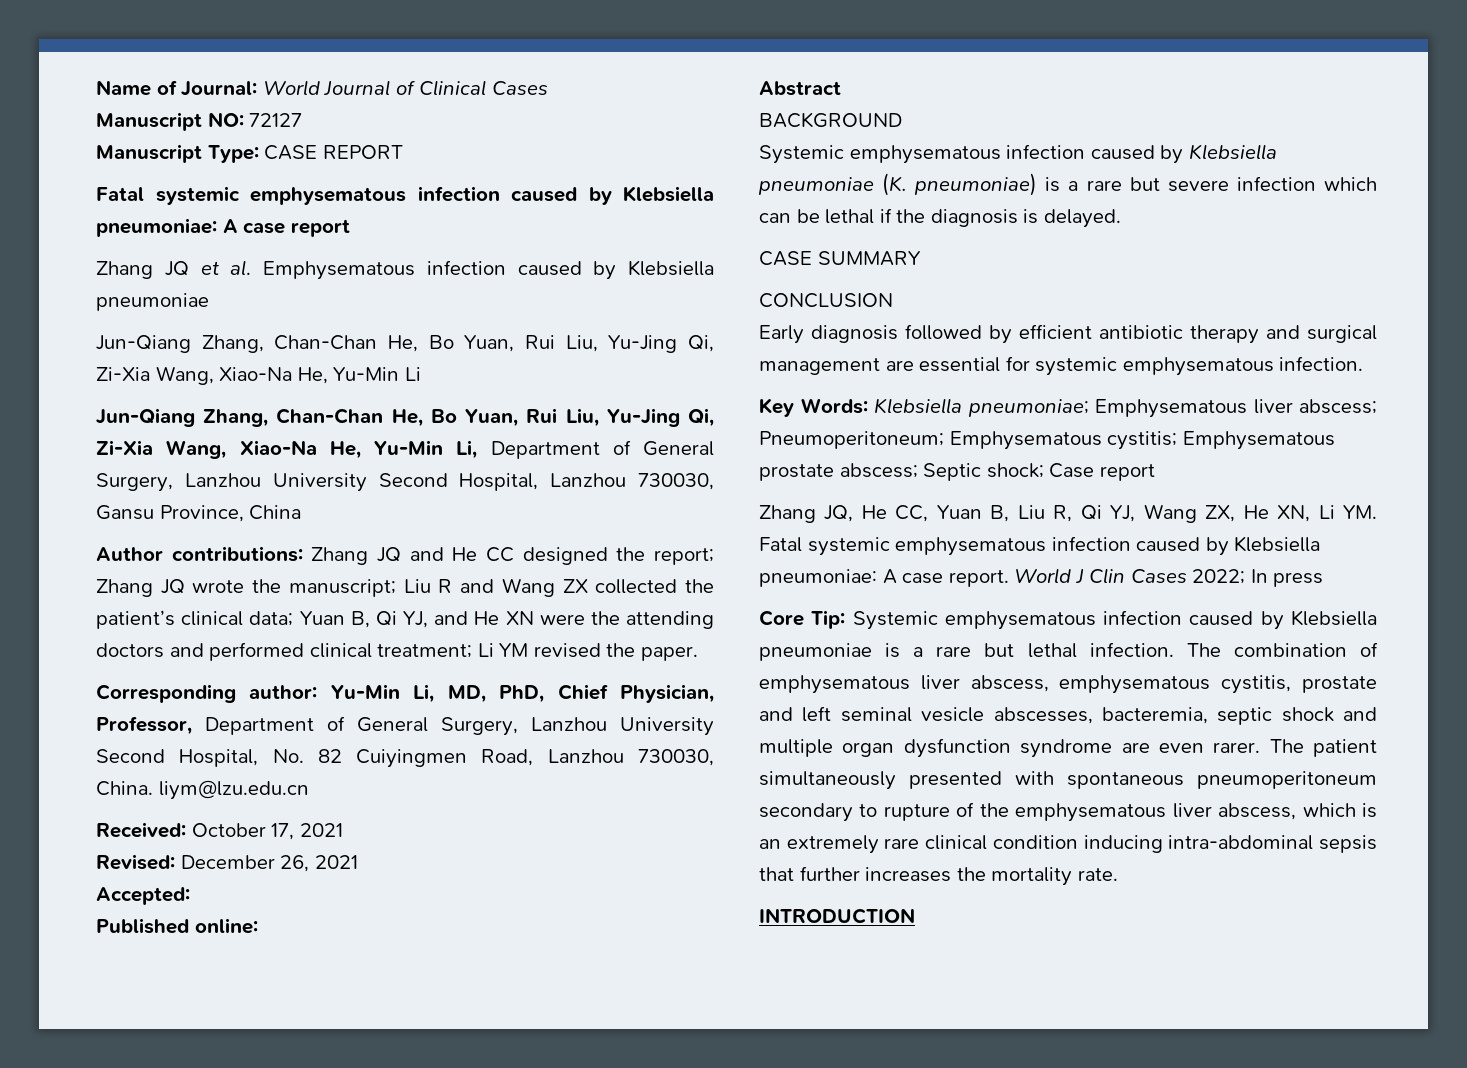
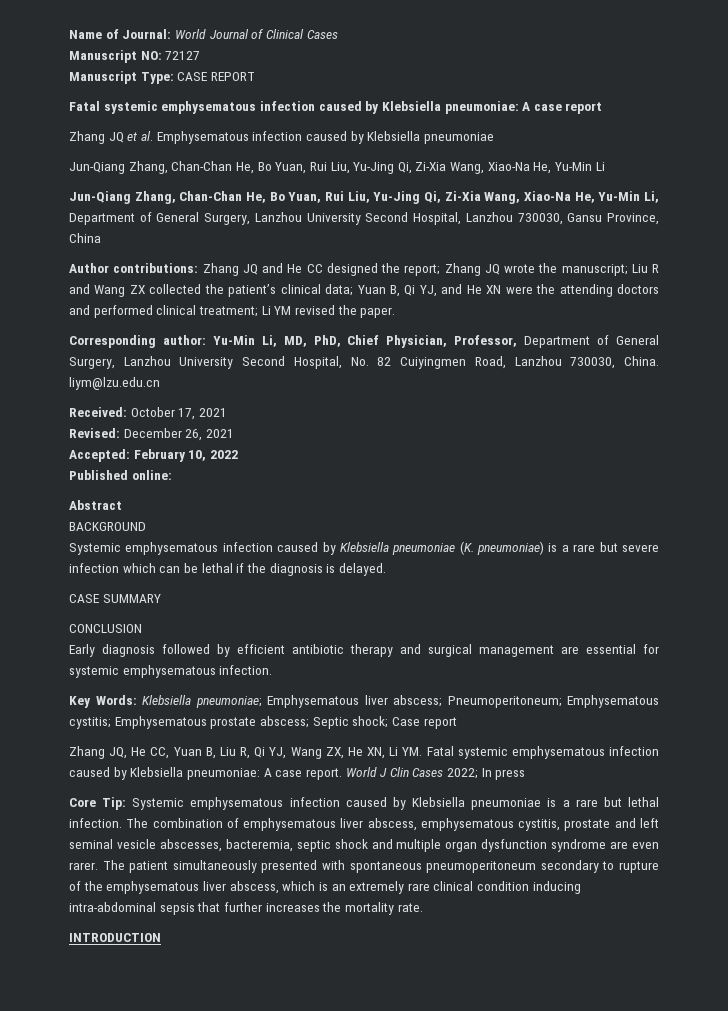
(190, 896) none -> [133,449,238,462] February 10, 2022

